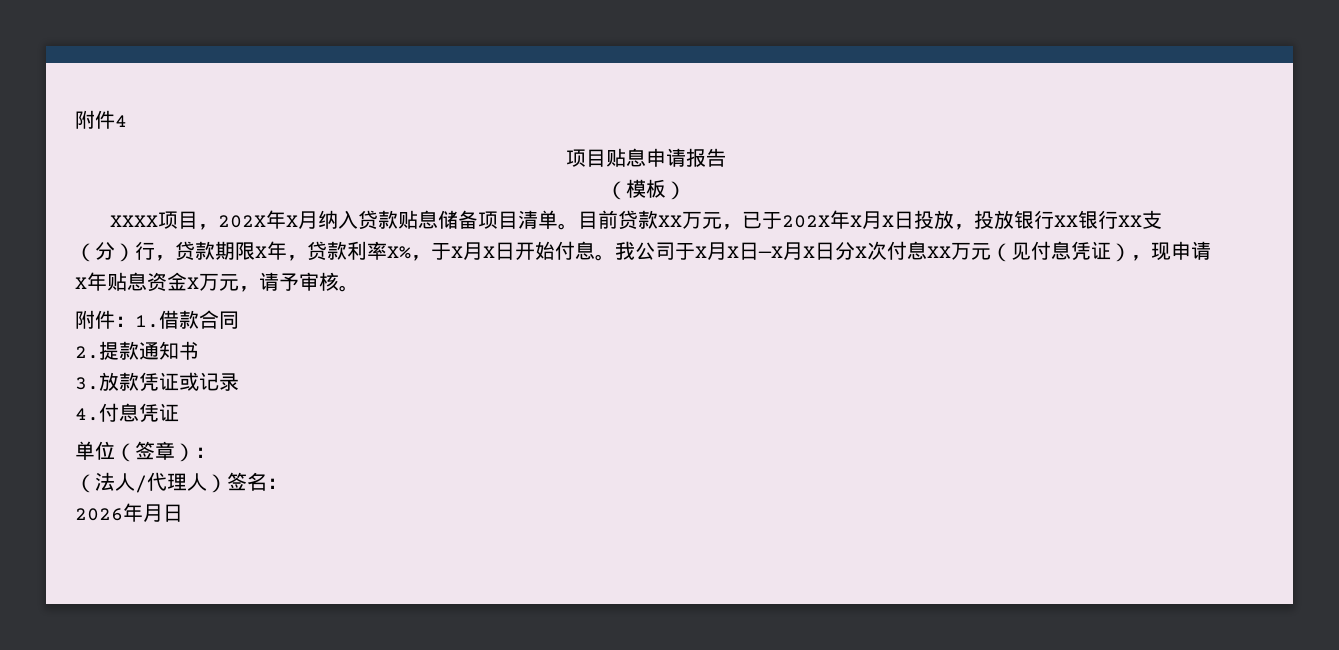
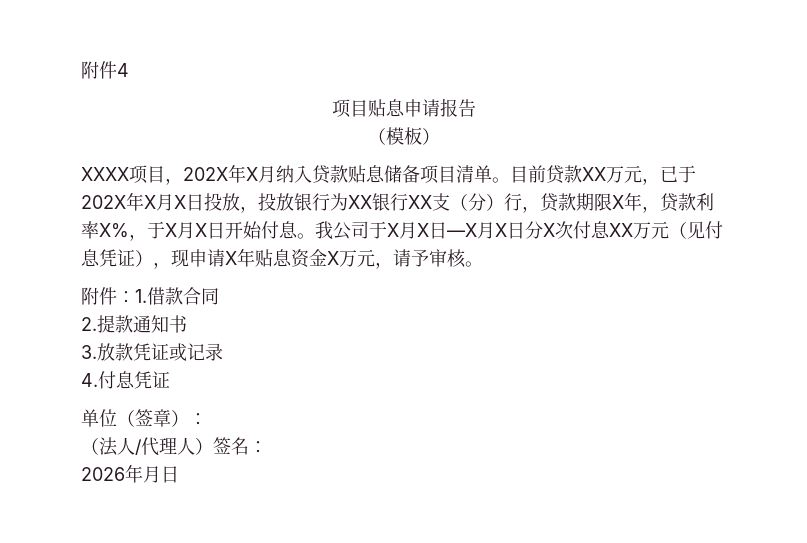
(1055, 219) none -> [330,193,348,211] 为

